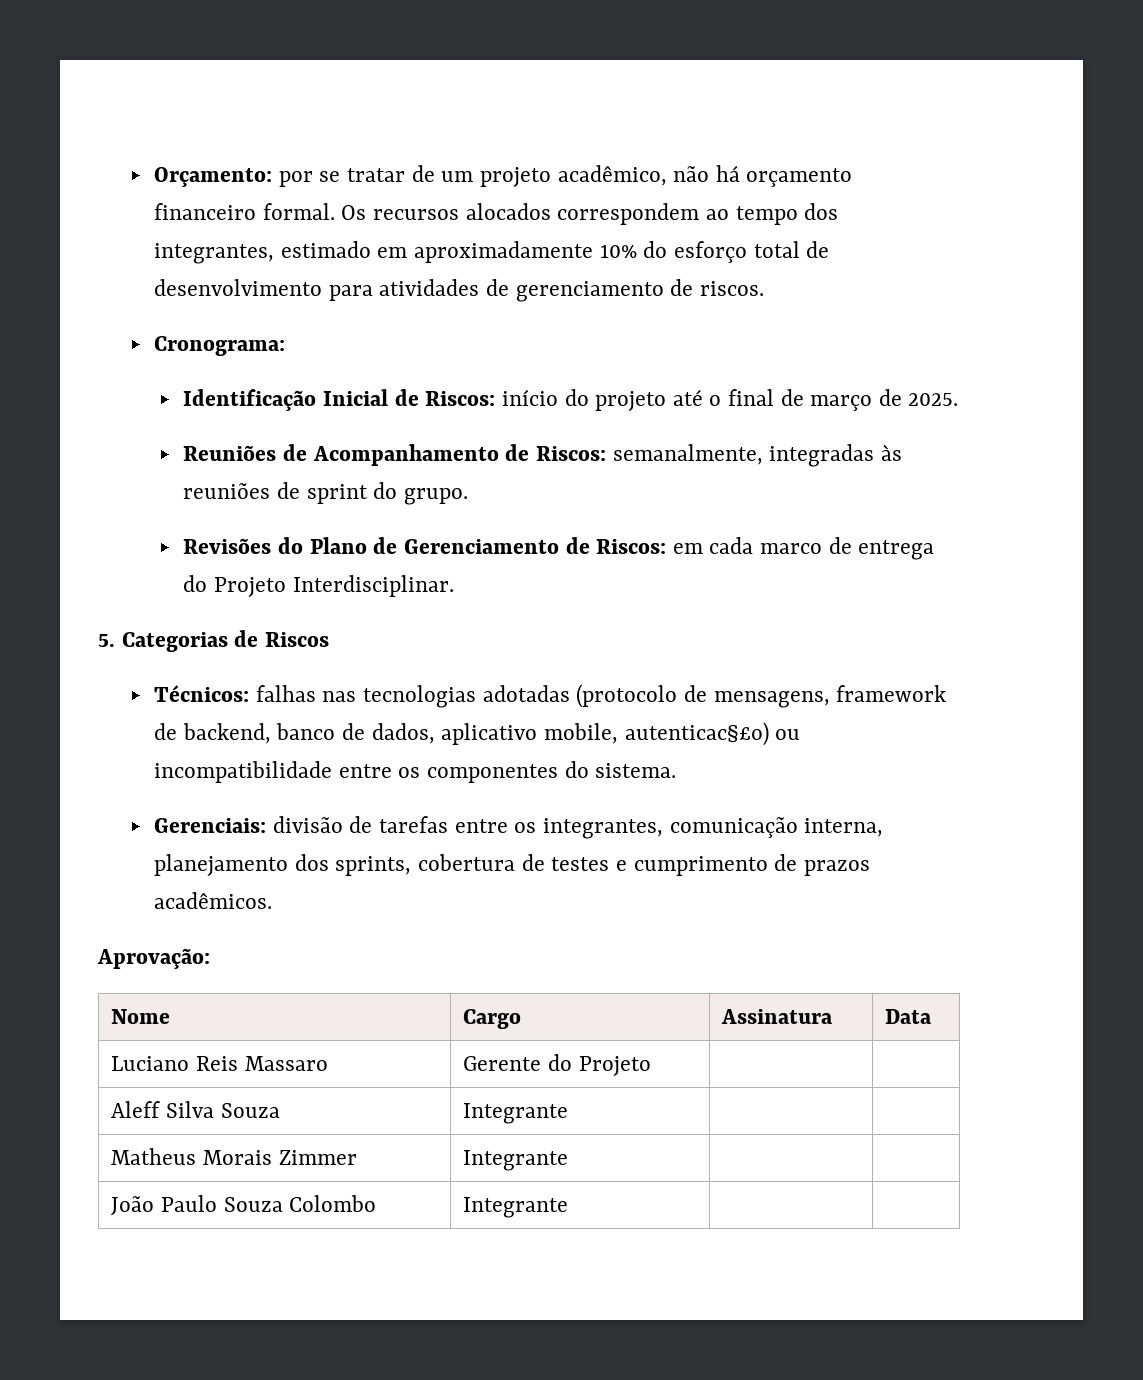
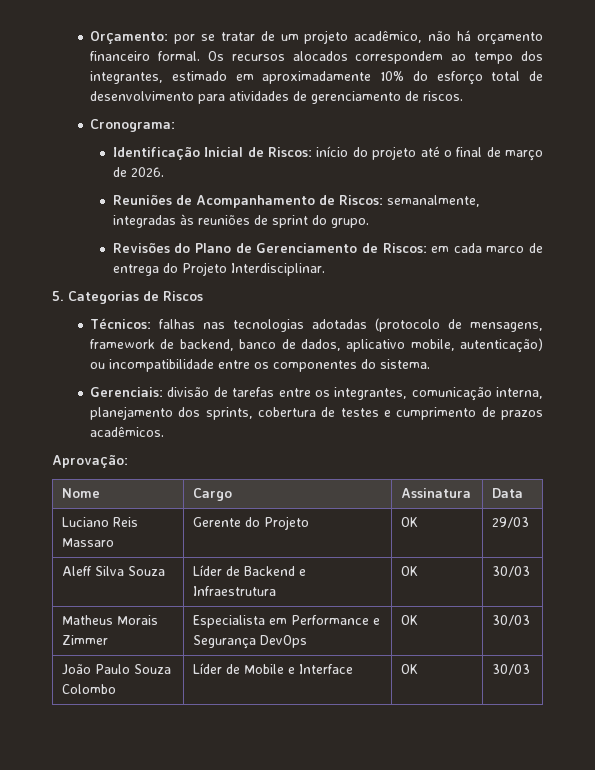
[908,393,959,406] 2025. -> [130,167,164,177] 2026.
[624,722,769,746] autenticac§£o) -> [460,338,543,353] autenticação)
(651, 1066) | -> [401,517,419,527] [492,517,530,528] OK | 29/03
[463,1103,569,1124] [111,1148,357,1165] [463,1150,569,1171] [111,1195,377,1216] [463,1197,569,1218] Integrante | | // Matheus Morais Zimmer | Integrante | | // João Paulo Souza Colombo | Integrante | | -> [193,565,307,576] [193,586,277,596] [401,566,419,576] [492,566,531,577] [62,615,159,625] [62,635,109,645] [193,615,381,628] [193,635,308,649] [401,615,419,625] [492,615,531,626] [62,664,172,675] [62,684,117,694] [193,663,354,674] [401,664,419,674] [492,664,531,675] Líder de Backend e Infraestrutura | OK | 30/03 // Matheus Morais Zimmer | Especialista em Performance e Segurança DevOps | OK | 30/03 // João Paulo Souza Colombo | Líder de Mobile e Interface | OK | 30/03

